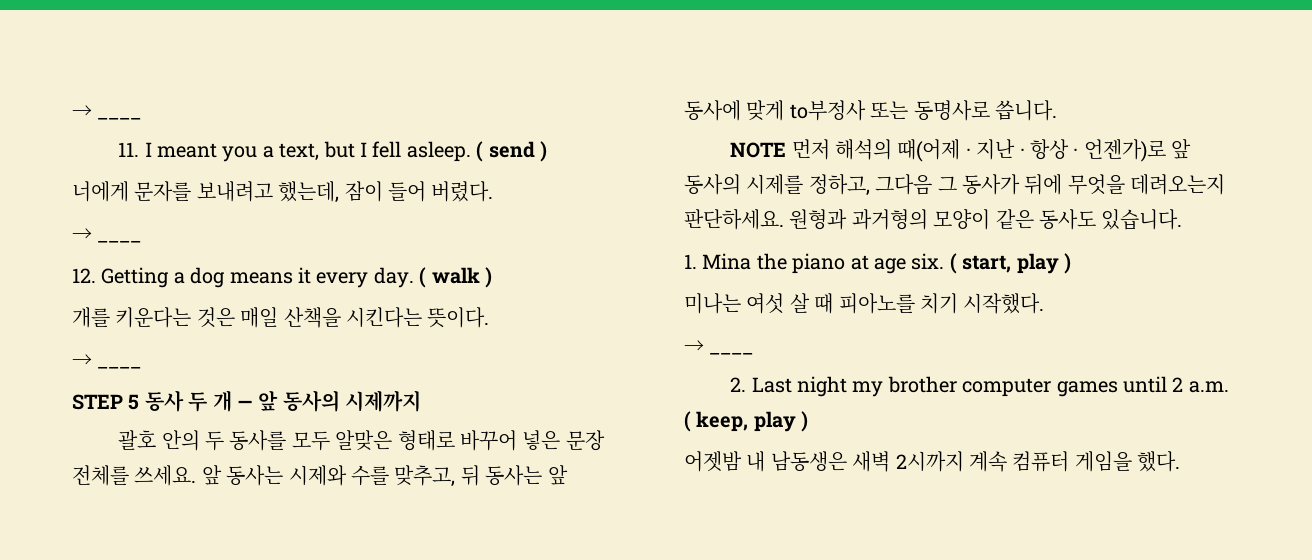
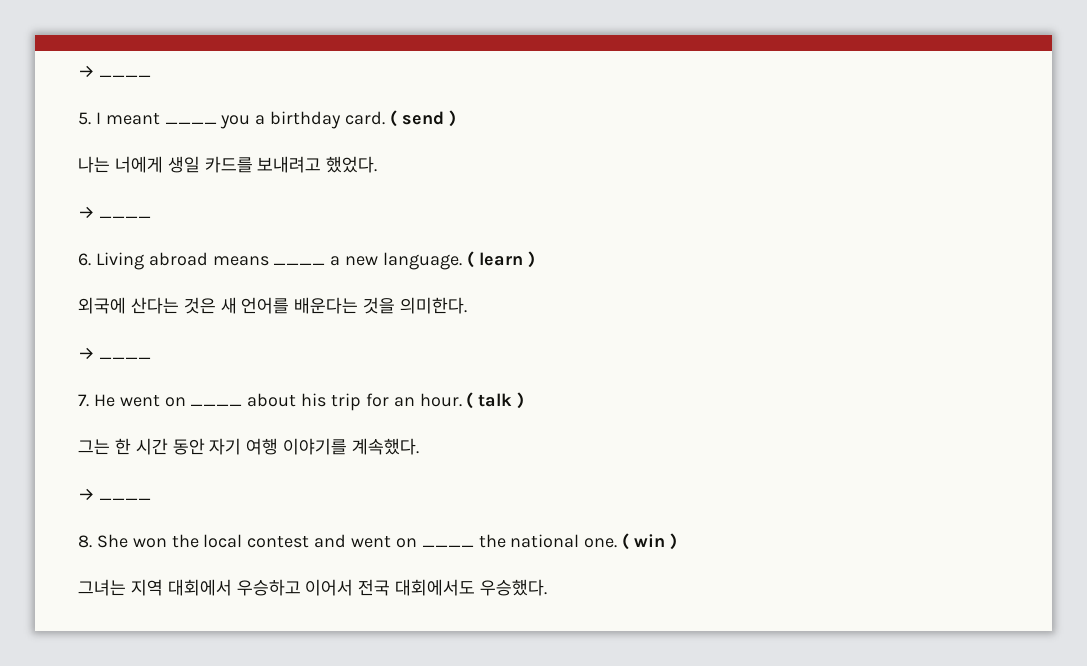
[72,105,92,118] [97,118,142,120] [118,142,140,157] → ____ // 11. -> [78,65,151,78] [78,112,91,125] → ____ // 5.
(217, 150) none -> [164,122,217,124] ____
[279,141,547,162] [72,181,494,203] [72,228,92,241] [97,241,142,243] [72,267,492,288] [72,307,490,328] [72,354,92,367] [97,367,142,369] [72,390,422,412] [118,430,605,451] [72,465,568,487] [684,100,1057,121] [730,139,1192,162] [684,174,1226,196] [684,209,1183,230] [684,253,1071,274] [684,293,1045,314] [684,340,704,353] [709,353,754,355] [730,376,1229,397] [684,411,809,432] [684,451,1181,472] text, but I fell asleep. ( send ) // 너에게 문자를 보내려고 했는데, 잠이 들어 버렸다. // → ____ // 12. Getting a dog means it every day. ( walk ) // 개를 키운다는 것은 매일 산책을 시킨다는 뜻이다. // → ____ // STEP 5 동사 두 개 — 앞 동사의 시제까지 // 괄호 안의 두 동사를 모두 알맞은 형태로 바꾸어 넣은 문장 전체를 쓰세요. 앞 동사는 시제와 수를 맞추고, 뒤 동사는 앞 동사에 맞게 to부정사 또는 동명사로 씁니다. // NOTE 먼저 해석의 때(어제 · 지난 · 항상 · 언젠가)로 앞 동사의 시제를 정하고, 그다음 그 동사가 뒤에 무엇을 데려오는지 판단하세요. 원형과 과거형의 모양이 같은 동사도 있습니다. // 1. Mina the piano at age six. ( start, play ) // 미나는 여섯 살 때 피아노를 치기 시작했다. // → ____ // 2. Last night my brother computer games until 2 a.m. ( keep, play ) // 어젯밤 내 남동생은 새벽 2시까지 계속 컴퓨터 게임을 했다. -> [270,110,456,129] [78,156,378,173] [78,206,151,219] [78,251,535,270] [78,297,468,314] [78,347,151,360] [78,392,525,411] [78,438,420,455] [78,488,151,501] [78,533,677,550] [78,579,548,596] birthday card. ( send ) // 나는 너에게 생일 카드를 보내려고 했었다. // → ____ // 6. Living abroad means ____ a new language. ( learn ) // 외국에 산다는 것은 새 언어를 배운다는 것을 의미한다. // → ____ // 7. He went on ____ about his trip for an hour. ( talk ) // 그는 한 시간 동안 자기 여행 이야기를 계속했다. // → ____ // 8. She won the local contest and went on ____ the national one. ( win ) // 그녀는 지역 대회에서 우승하고 이어서 전국 대회에서도 우승했다.

